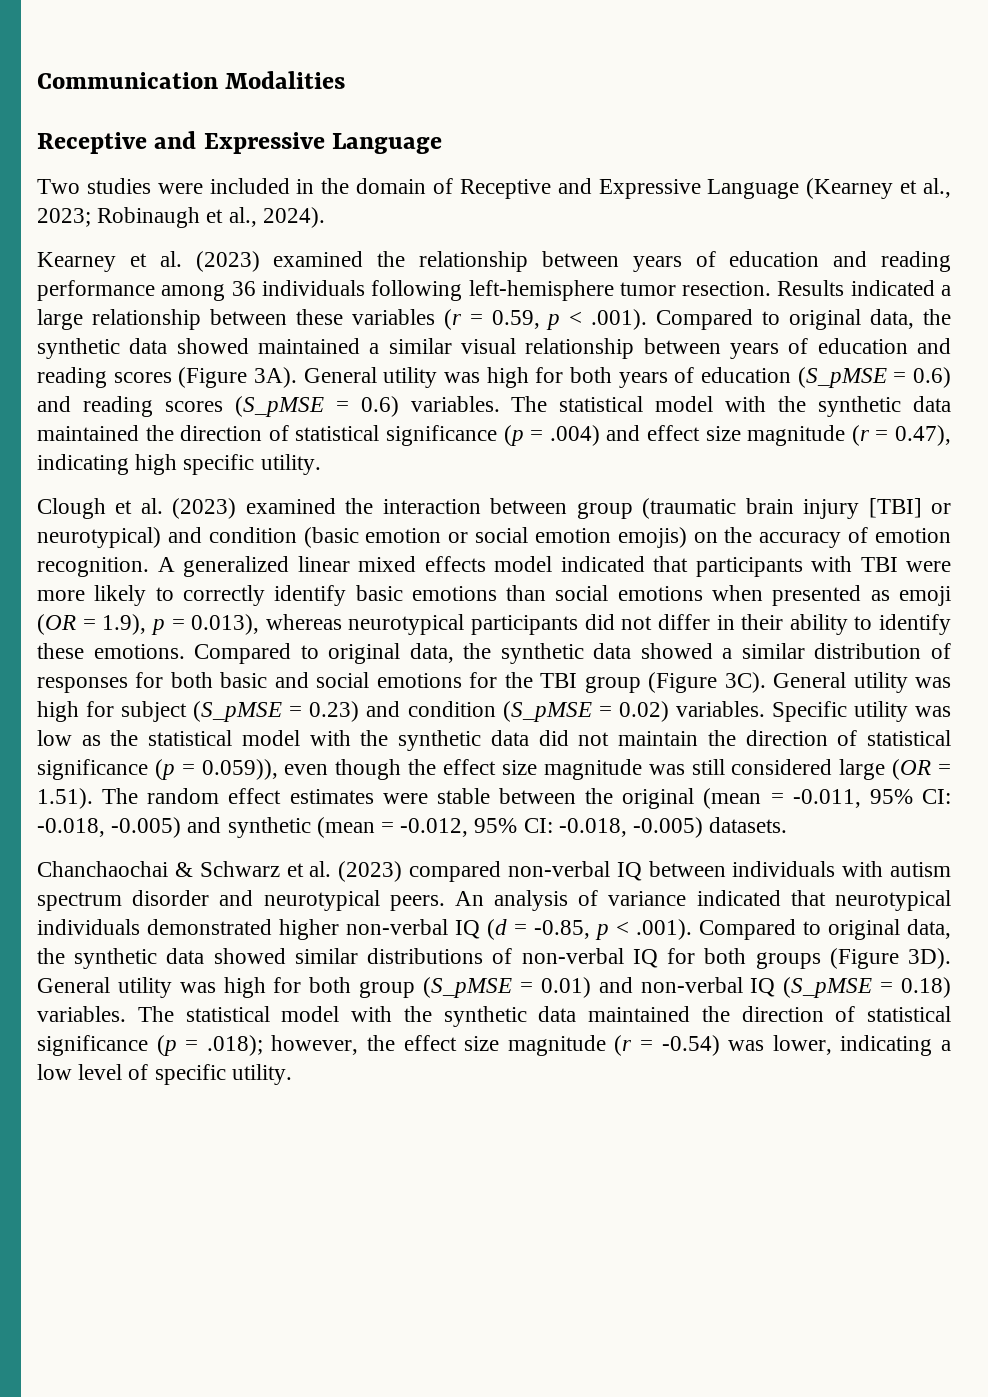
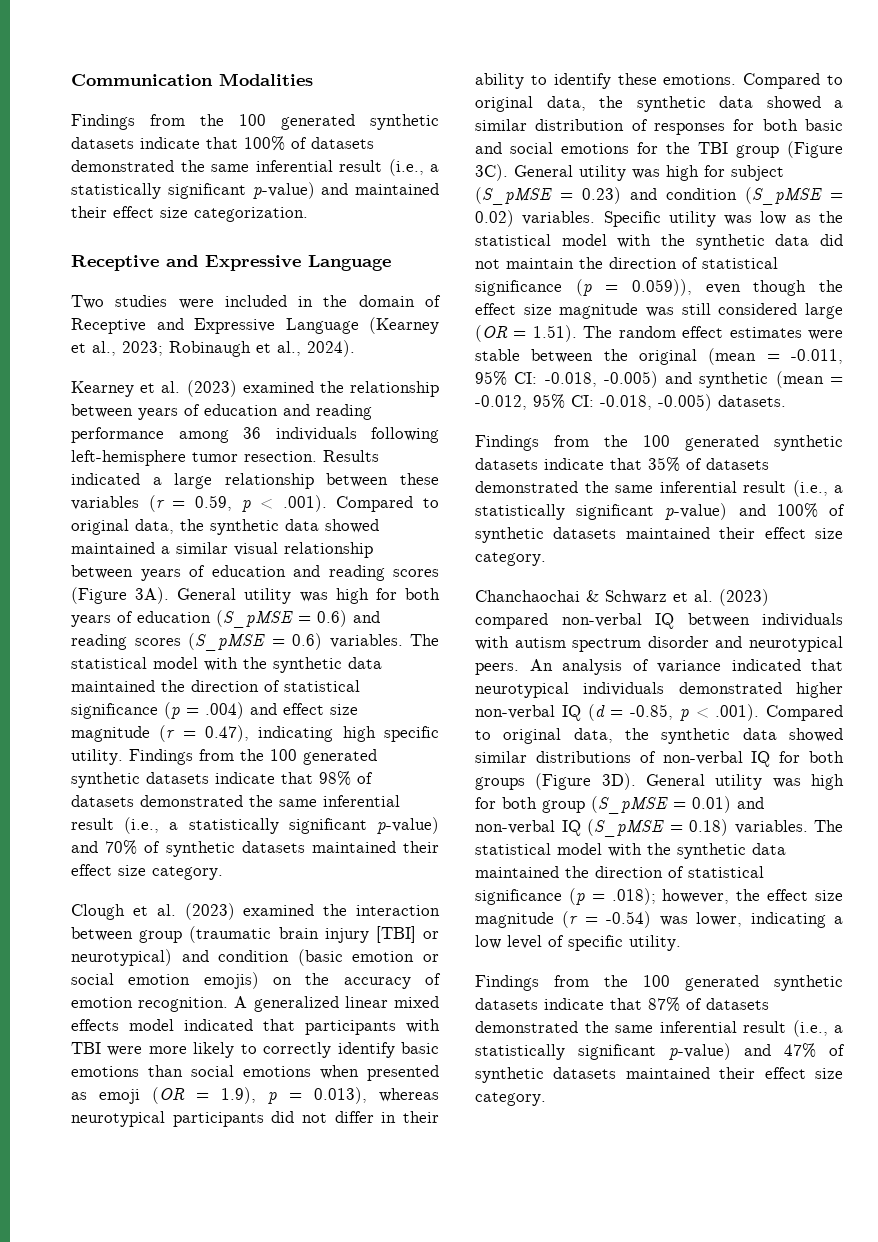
(346, 80) none -> [71,114,439,130] [71,136,374,151] [71,159,439,176] [71,182,439,199] [71,206,308,222] // Findings from the 100 generated synthetic datasets indicate that 100% of datasets demonstrated the same inferential result (i.e., a statistically significant p-value) and maintained their effect size categorization.
(321, 464) none -> [129,749,377,765] [71,771,373,788] [71,795,400,807] [71,817,439,834] [71,840,439,857] [71,864,223,880] Findings from the 100 generated synthetic datasets indicate that 98% of datasets demonstrated the same inferential result (i.e., a statistically significant p-value) and 70% of synthetic datasets maintained their effect size category.
(788, 825) none -> [475,435,843,451] [475,457,769,472] [475,480,843,497] [475,503,845,520] [475,527,843,543] [475,552,546,566] // Findings from the 100 generated synthetic datasets indicate that 35% of datasets demonstrated the same inferential result (i.e., a statistically significant p-value) and 100% of synthetic datasets maintained their effect size category.
(292, 1074) none -> [475,975,843,991] [475,997,769,1012] [475,1020,843,1037] [475,1043,845,1060] [475,1067,843,1083] [475,1092,546,1106] // Findings from the 100 generated synthetic datasets indicate that 87% of datasets demonstrated the same inferential result (i.e., a statistically significant p-value) and 47% of synthetic datasets maintained their effect size category.

